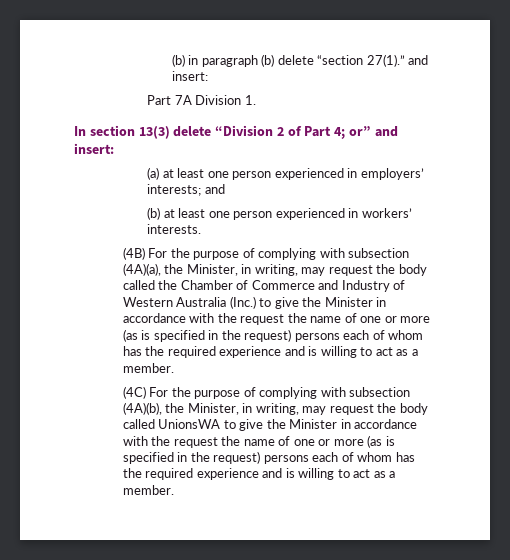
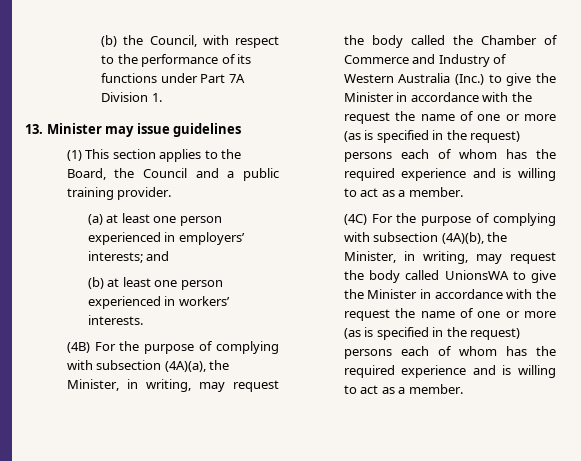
[171,54,429,67] [171,71,208,81] [147,95,256,105] [74,125,398,139] [74,143,114,154] (b) in paragraph (b) delete “section 27(1).” and insert: // Part 7A Division 1. // In section 13(3) delete “Division 2 of Part 4; or” and insert: -> [101,35,280,48] [101,54,252,67] [101,73,245,83] [101,92,162,102] [25,123,242,137] [66,149,242,162] [66,168,279,181] [66,187,172,200] (b) the Council, with respect to the performance of its functions under Part 7A Division 1. // 13. Minister may issue guidelines // (1) This section applies to the Board, the Council and a public training provider.

